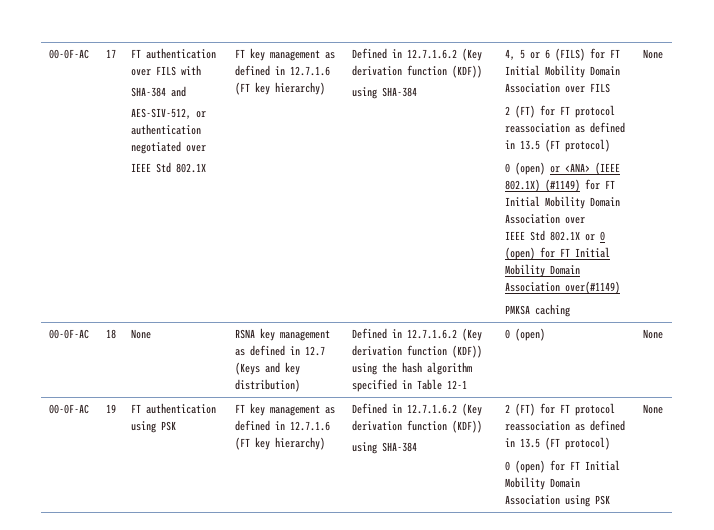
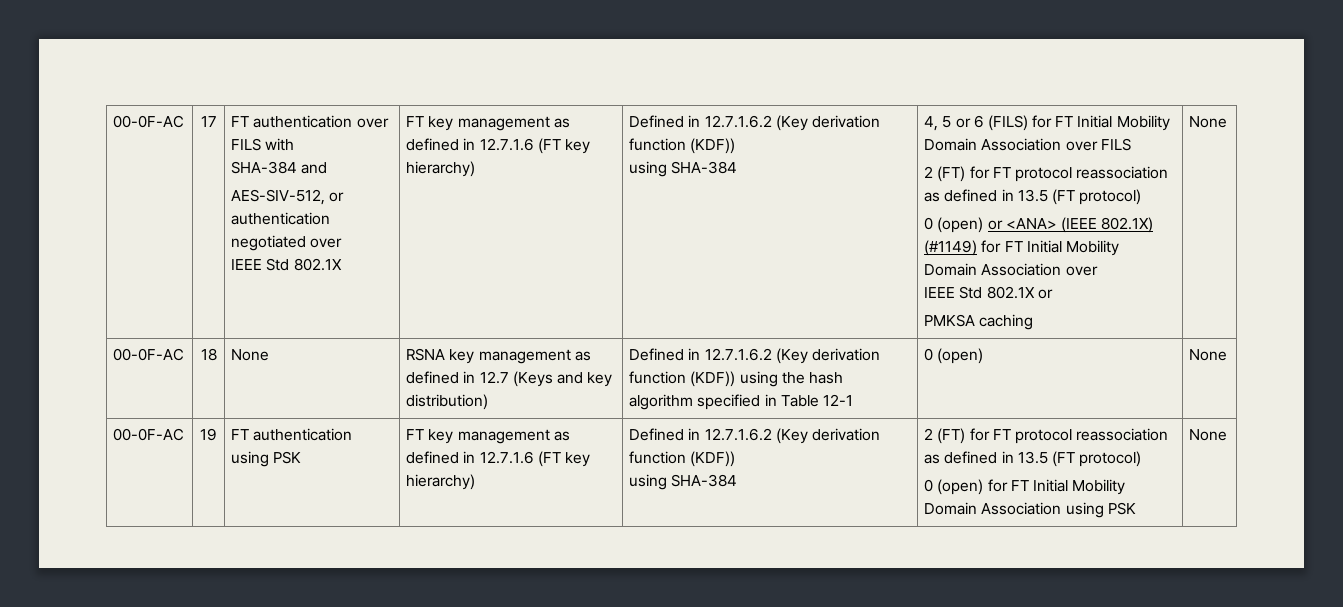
[599,231,605,241] [504,247,610,260] [504,264,580,277] [504,281,620,294] 0 (open) for FT Initial Mobility Domain Association over(#1149) -> (1053, 294) none

